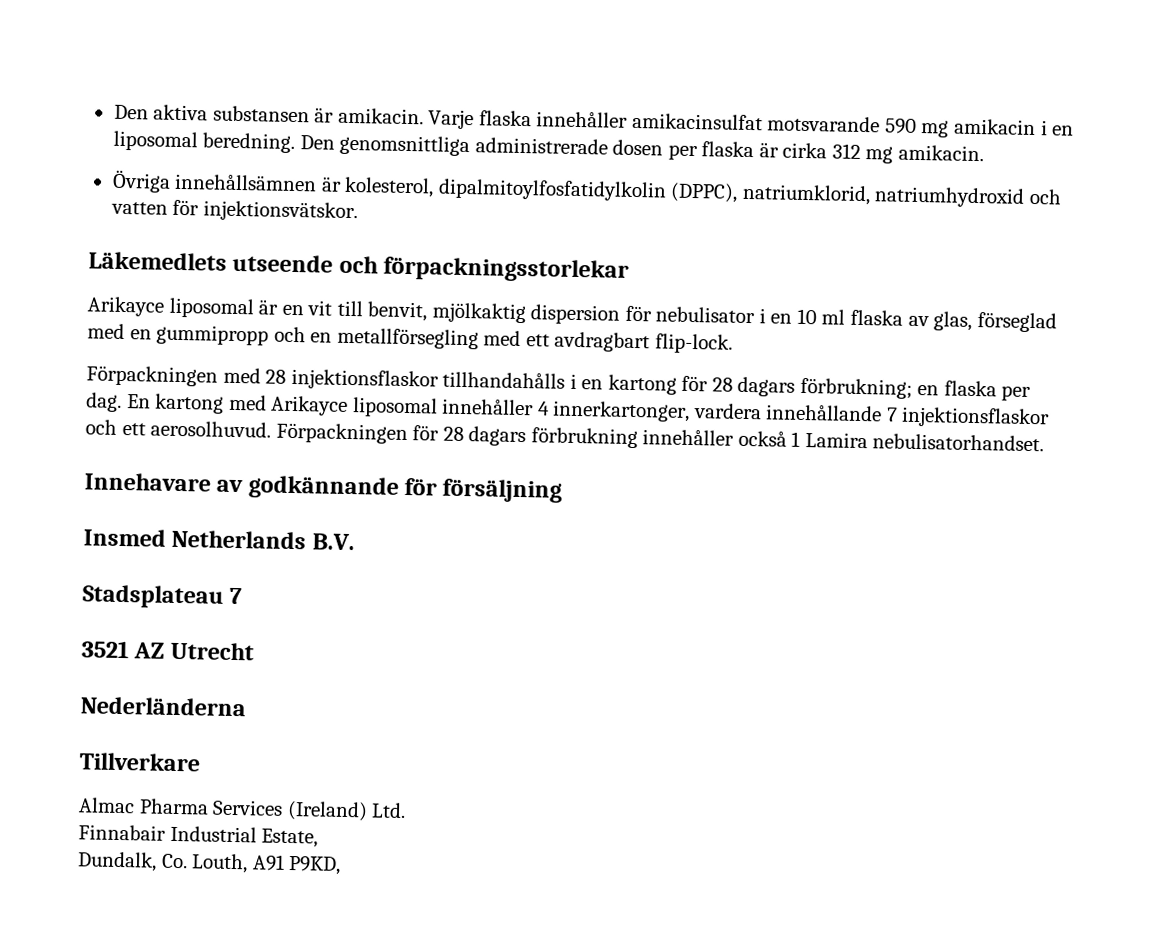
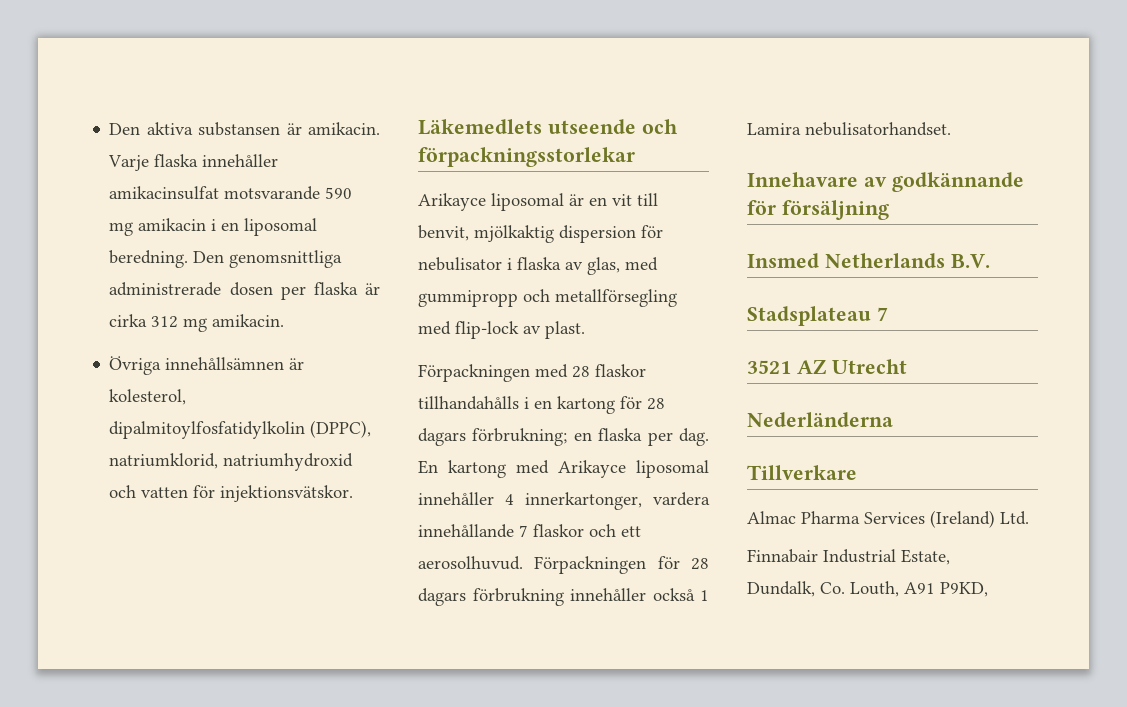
[770,308,1057,333] [87,323,152,340] en 10 ml flaska av glas, förseglad med en -> [517,257,658,275] flaska av glas, med
[310,332,333,343] en -> (550, 295) none
[525,331,733,354] ett avdragbart flip-lock. -> [455,321,585,339] flip-lock av plast.
[290,368,439,391] injektionsflaskor -> [595,364,646,377] flaskor
[901,406,1051,429] injektionsflaskor -> [533,524,584,537] flaskor

